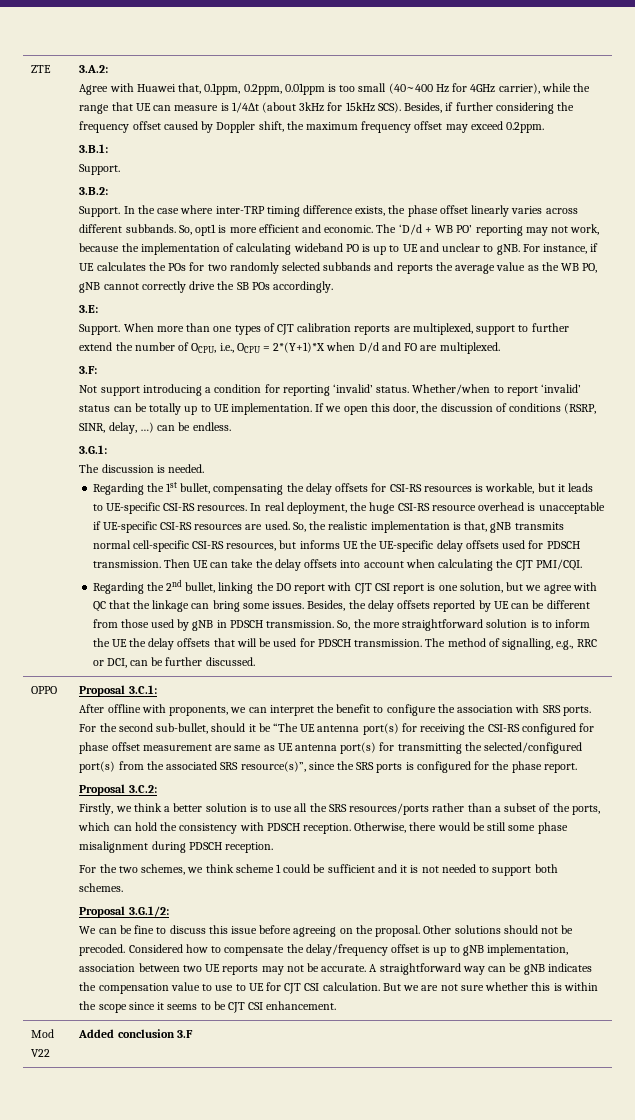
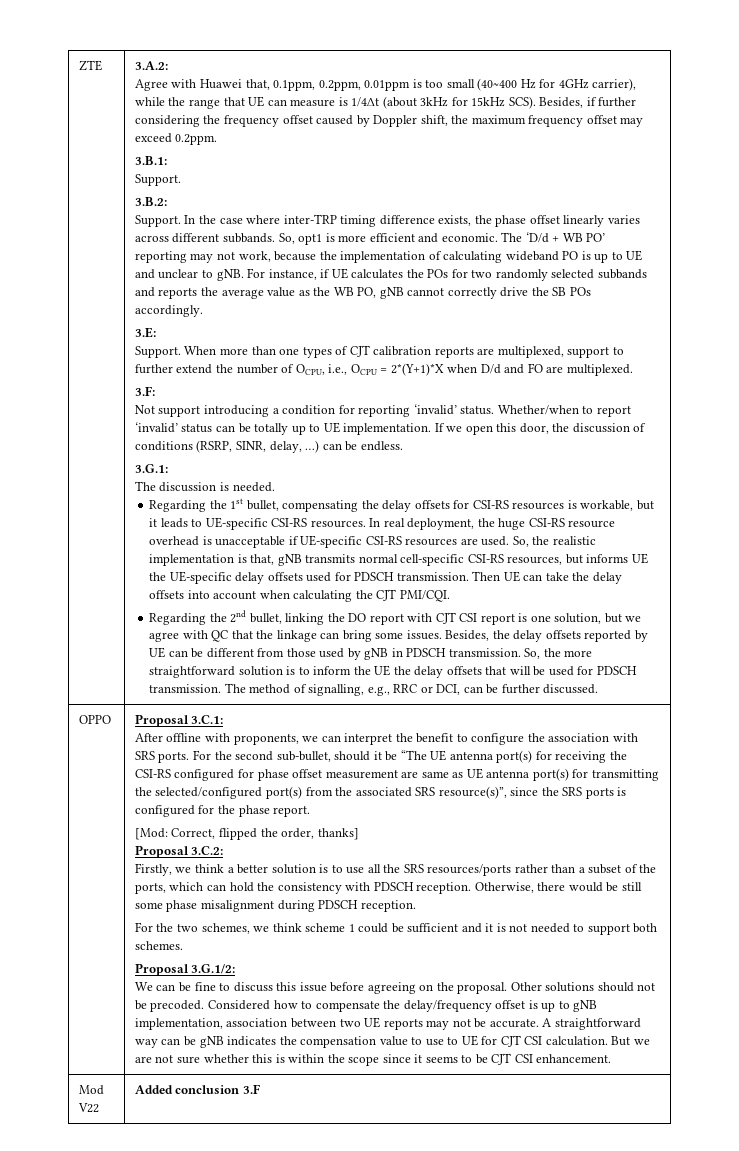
(577, 768) none -> [134,828,359,840] // [Mod: Correct, flipped the order, thanks]

